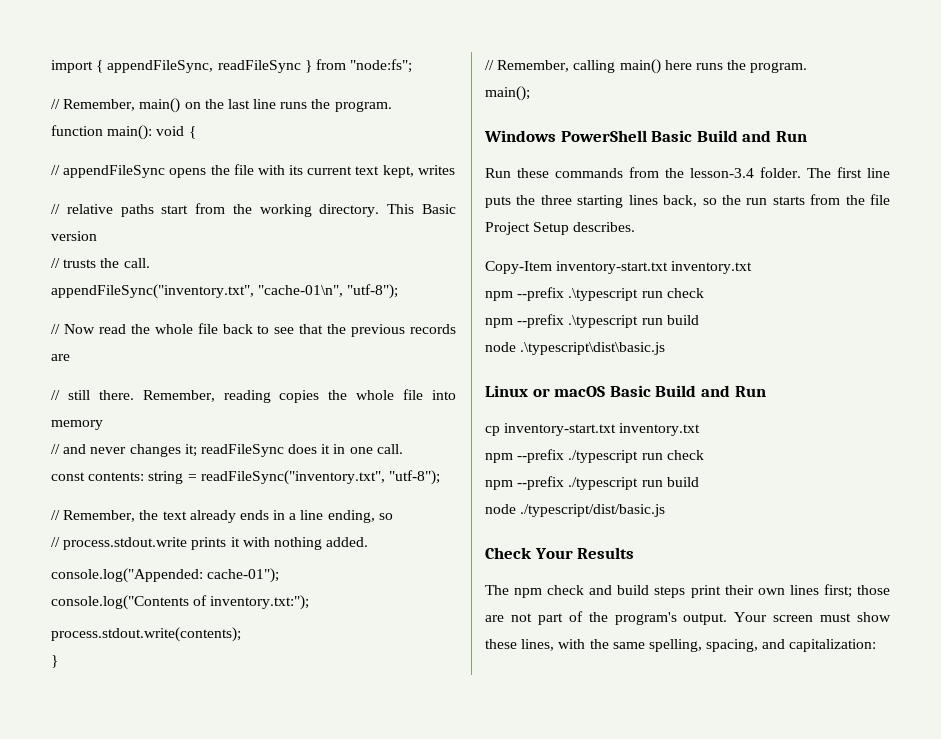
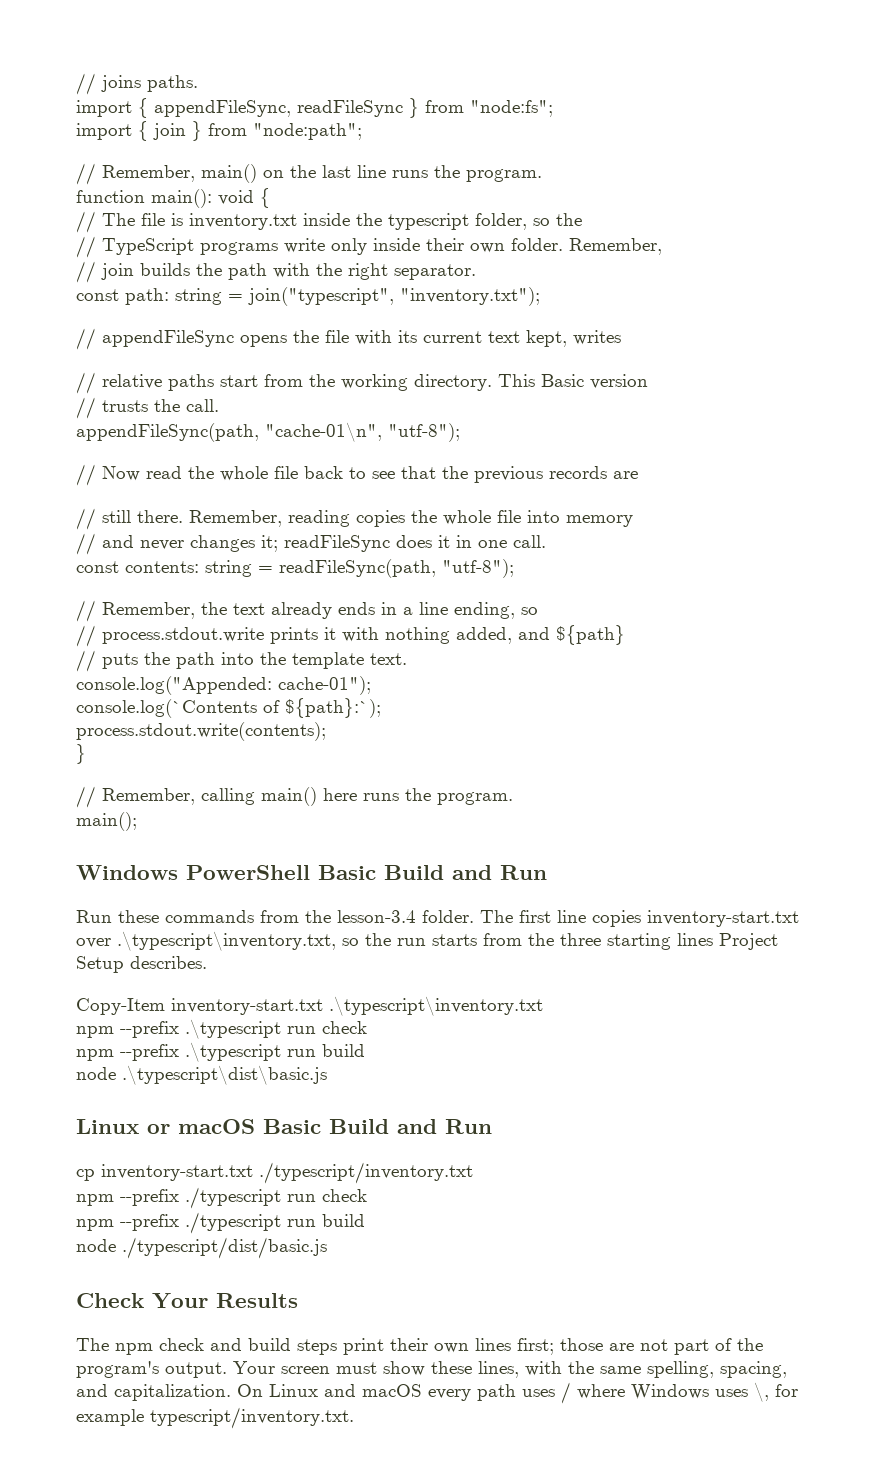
(51, 66) none -> [76,73,198,95] // joins paths. //
(413, 66) none -> [76,121,362,141] // import { join } from "node:path";
(196, 132) none -> [76,211,582,233] [76,236,662,258] [76,261,476,283] [76,287,540,306] // // The file is inventory.txt inside the typescript folder, so the // // TypeScript programs write only inside their own folder. Remember, // // join builds the path with the right separator. // const path: string = join("typescript", "inventory.txt");
[51,284,254,299] appendFileSync("inventory.txt", -> [76,423,259,442] appendFileSync(path,
[200,470,385,485] readFileSync("inventory.txt", -> [279,559,436,578] readFileSync(path,
[326,537,369,547] added. -> [456,625,625,645] [76,650,407,672] added, and ${path} // // puts the path into the template text.
[51,595,310,610] console.log("Contents of inventory.txt:"); -> [76,698,381,718] console.log(`Contents of ${path}:`);
[485,195,698,208] puts the three starting lines back, -> [592,910,799,927] [76,931,336,951] copies inventory-start.txt over .\typescript\inventory.txt,
[870,194,890,205] file -> [560,933,713,950] three starting lines
[671,261,753,274] inventory.txt -> [329,996,543,1016] .\typescript\inventory.txt
[619,423,701,436] inventory.txt -> [259,1162,473,1184] ./typescript/inventory.txt
[789,639,877,652] capitalization: -> [114,1382,798,1404] [76,1407,354,1429] capitalization. On Linux and macOS every path uses / where Windows uses \, for example typescript/inventory.txt.

